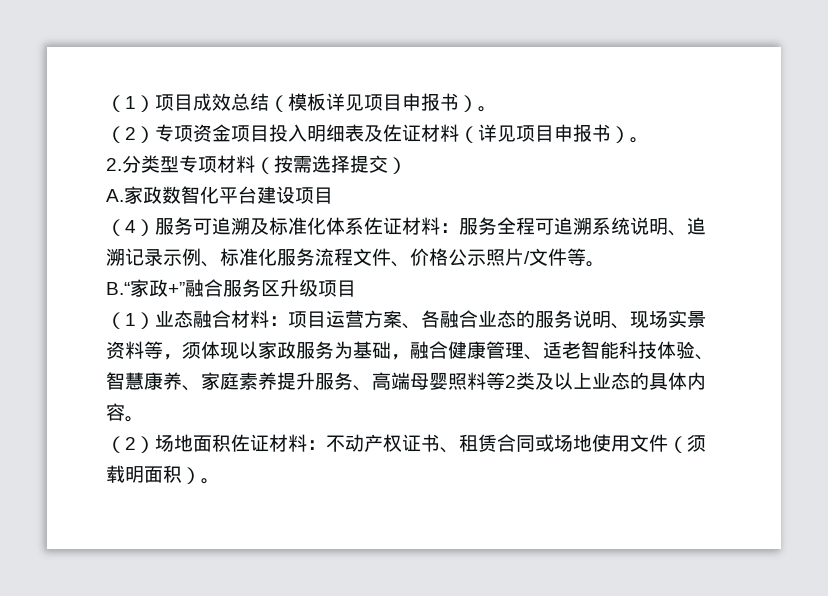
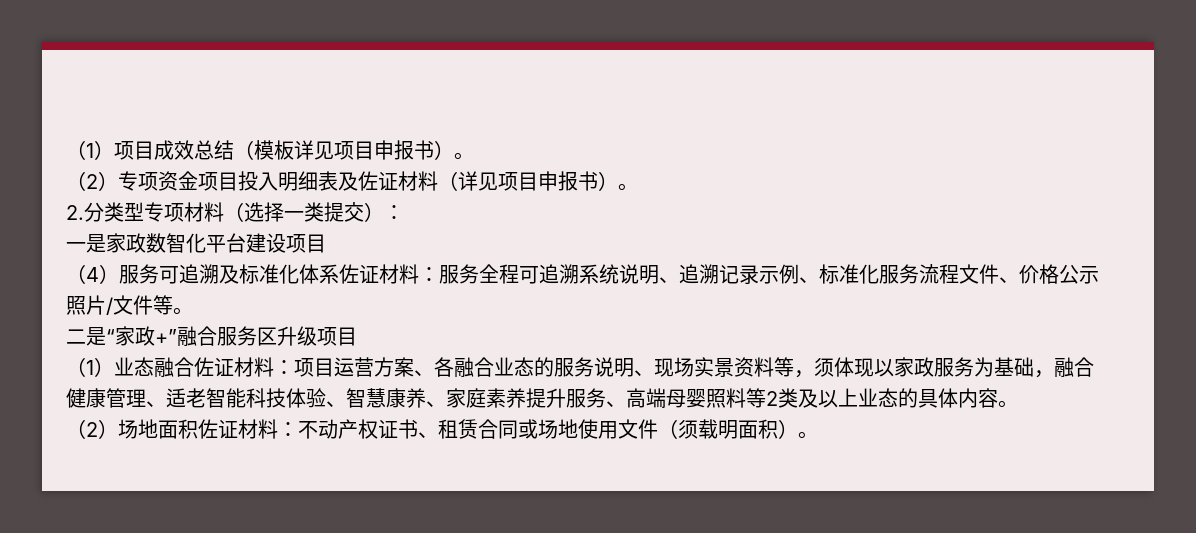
[274,155,350,173] 按需选择 -> [244,202,324,222] 选择一类
[106,189,124,202] // A. -> [384,205,404,220] [66,234,106,253] ： // 一是
[106,282,130,295] B.“ -> [66,327,115,346] 二是“
(231, 319) none -> [194,357,234,377] 佐证

